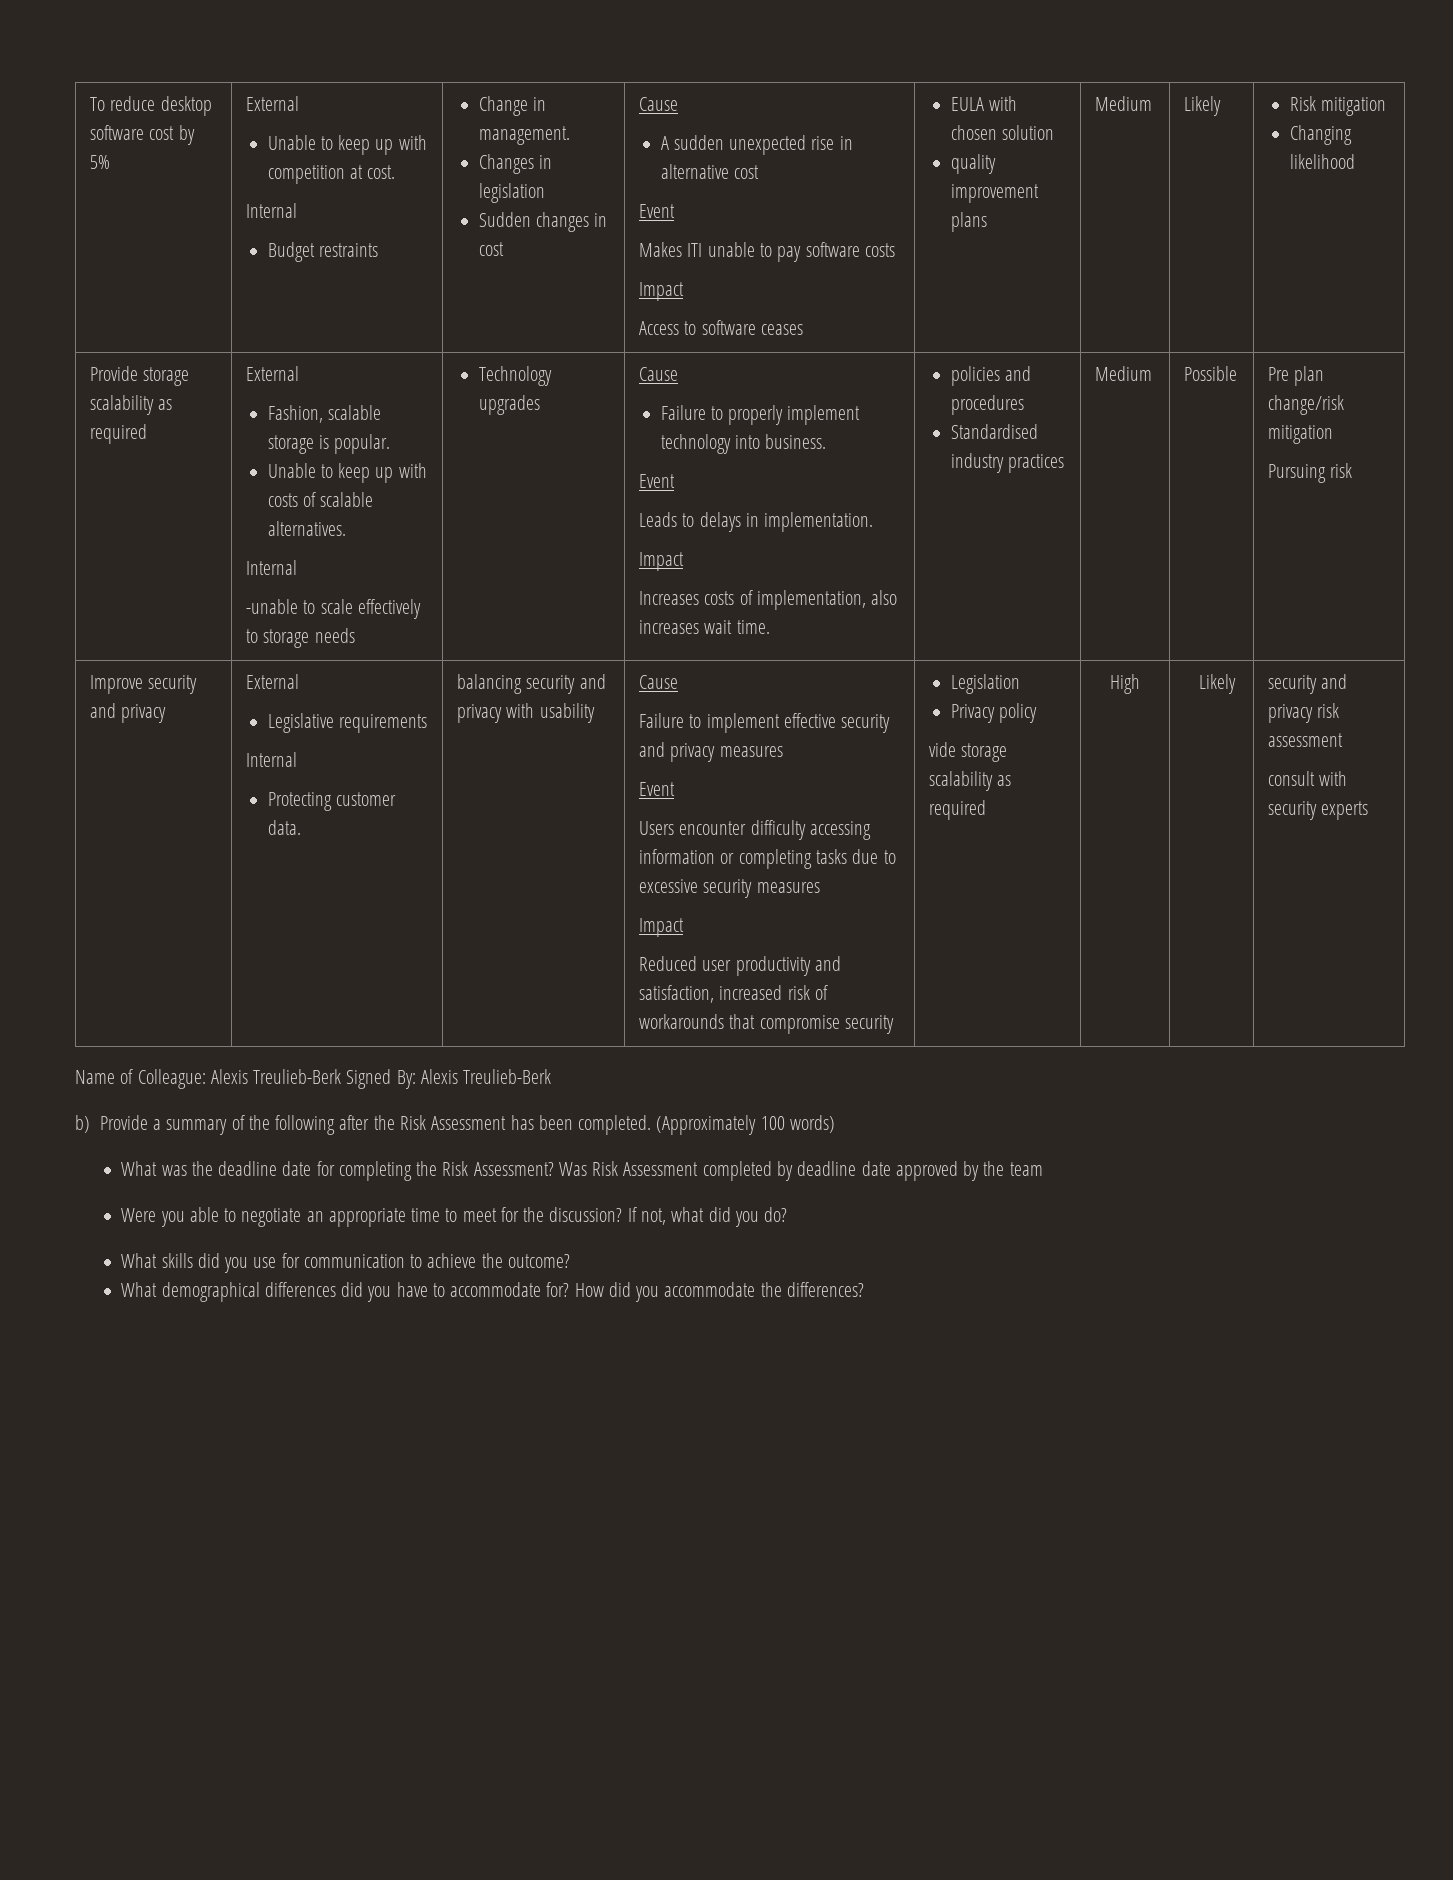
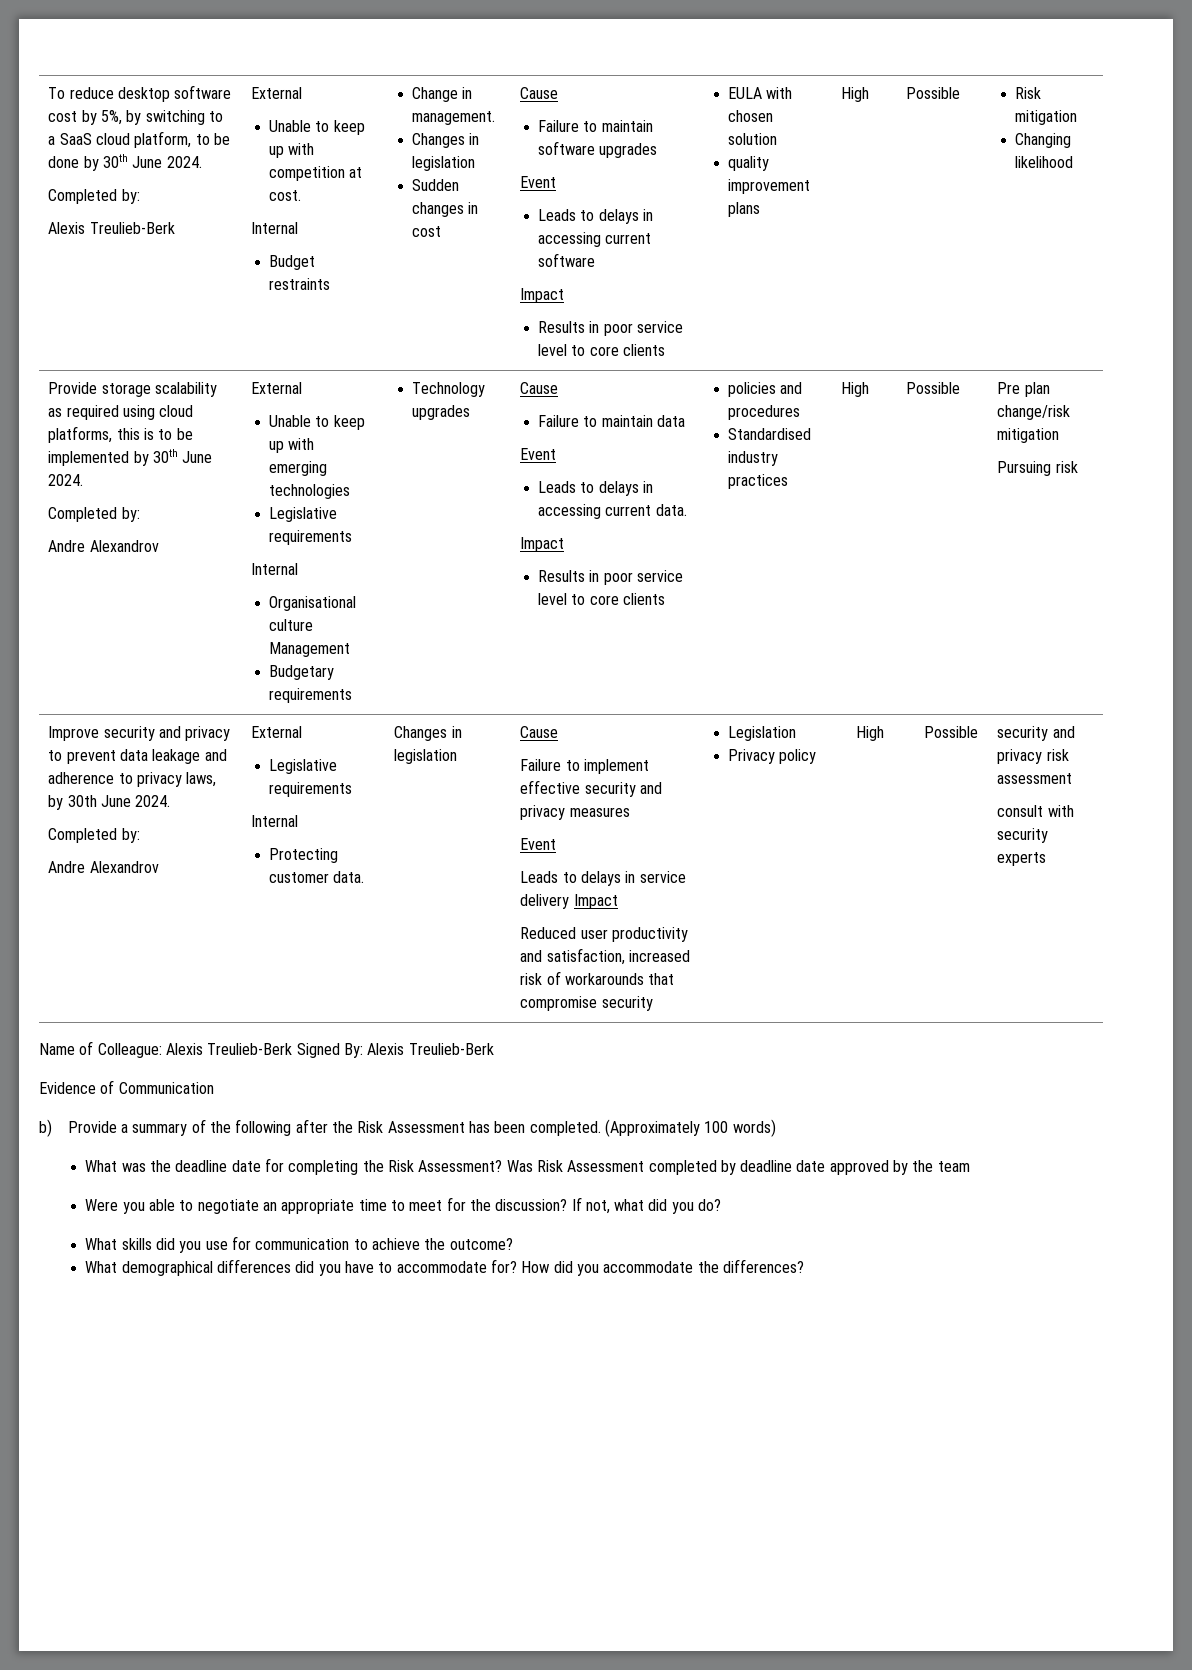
[90,155,111,169] 5% -> [101,110,224,125] [48,131,231,148] [48,154,202,171] [48,189,140,204] [48,222,175,234] 5%, by switching to a SaaS cloud platform, to be done by 30th June 2024. // Completed by: // Alexis Treulieb-Berk
[660,135,853,155] [660,164,759,179] [639,204,676,218] [639,242,895,262] [639,282,685,301] [639,320,804,335] A sudden unexpected rise in alternative cost // Event // Makes ITI unable to pay software costs // Impact // Access to software ceases -> [538,120,653,132] [538,141,658,158] [520,176,557,188] [538,209,654,224] [538,232,652,247] [538,253,596,267] [520,288,565,303] [538,321,684,336] [538,344,666,356] Failure to maintain software upgrades // Event // Leads to delays in accessing current software // Impact // Results in poor service level to core clients
[1095,96,1153,111] [1184,96,1222,116] Medium | Likely -> [841,87,870,102] [906,87,961,99] High | Possible
[246,366,300,381] [267,405,381,423] [267,434,391,454] [267,463,427,483] [267,492,374,507] [267,521,346,536] [246,560,298,575] [246,599,422,619] [246,628,355,648] | External // Fashion, scalable storage is popular. // Unable to keep up with costs of scalable alternatives. // Internal // -unable to scale effectively to storage needs -> [123,405,194,420] [48,426,193,443] [48,449,213,466] [48,474,84,486] [48,507,140,522] [48,540,159,552] [251,382,303,394] [269,415,365,430] [269,438,315,453] [269,461,328,476] [269,484,351,499] [269,507,338,522] [269,530,353,545] [251,563,299,575] [269,596,357,611] [269,619,314,631] [269,642,351,657] [269,665,335,680] [269,688,353,703] using cloud platforms, this is to be implemented by 30th June 2024. // Completed by: // Andre Alexandrov | External // Unable to keep up with emerging technologies // Legislative requirements // Internal // Organisational culture Management // Budgetary requirements
[728,405,861,425] [660,434,827,454] [639,474,676,488] [639,512,874,532] [639,552,685,571] [639,590,898,610] [639,620,770,634] properly implement technology into business. // Event // Leads to delays in implementation. // Impact // Increases costs of implementation, also increases wait time. -> [601,415,686,427] [520,448,557,460] [538,481,654,496] [538,504,687,519] [520,537,565,552] [538,570,684,585] [538,593,666,605] maintain data // Event // Leads to delays in accessing current data. // Impact // Results in poor service level to core clients
[1095,366,1153,381] Medium -> [841,382,870,397] High
(167, 713) none -> [48,749,227,764] [48,772,217,787] [48,795,171,810] [48,828,140,843] [48,861,159,873] to prevent data leakage and adherence to privacy laws, by 30th June 2024. // Completed by: // Andre Alexandrov
[457,674,606,694] [457,703,595,723] balancing security and privacy with usability -> [394,726,462,741] [394,749,458,764] Changes in legislation
[639,820,872,840] [639,849,896,869] [639,879,820,898] Users encounter difficulty accessing information or completing tasks due to excessive security measures // -> [520,871,686,886] [520,894,570,909] Leads to delays in service delivery
[929,742,1008,762] [929,771,1012,791] [929,800,987,820] [1110,674,1141,694] [1199,674,1237,694] // vide storage scalability as required | High | Likely -> [855,726,884,741] [923,726,978,738] | High | Possible
(552, 1076) none -> [39,1080,214,1094] // Evidence of Communication

